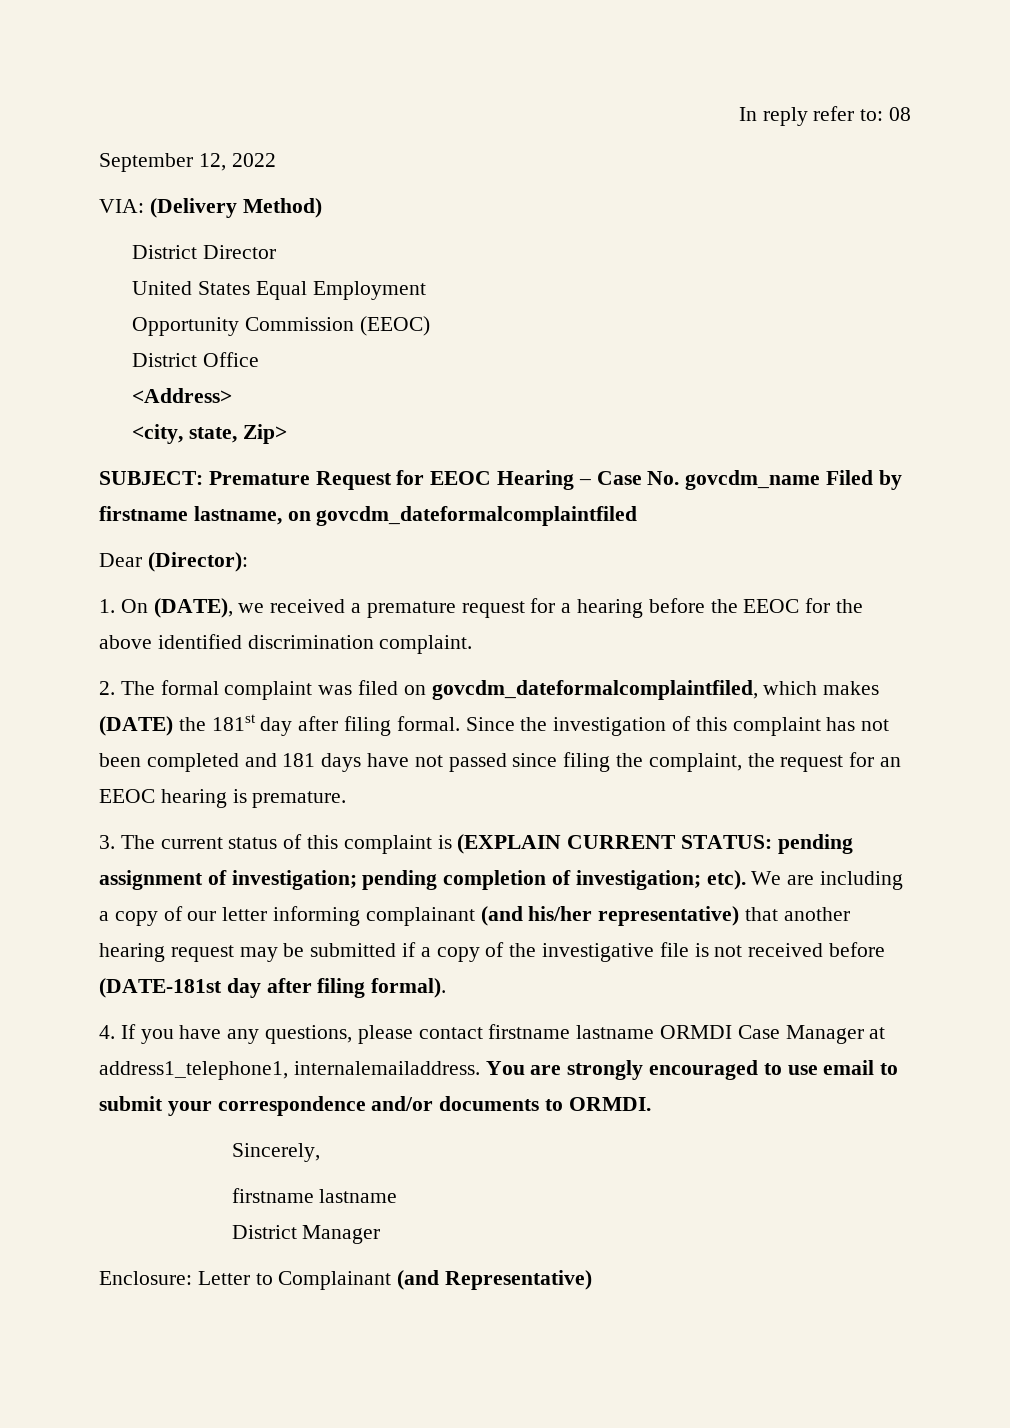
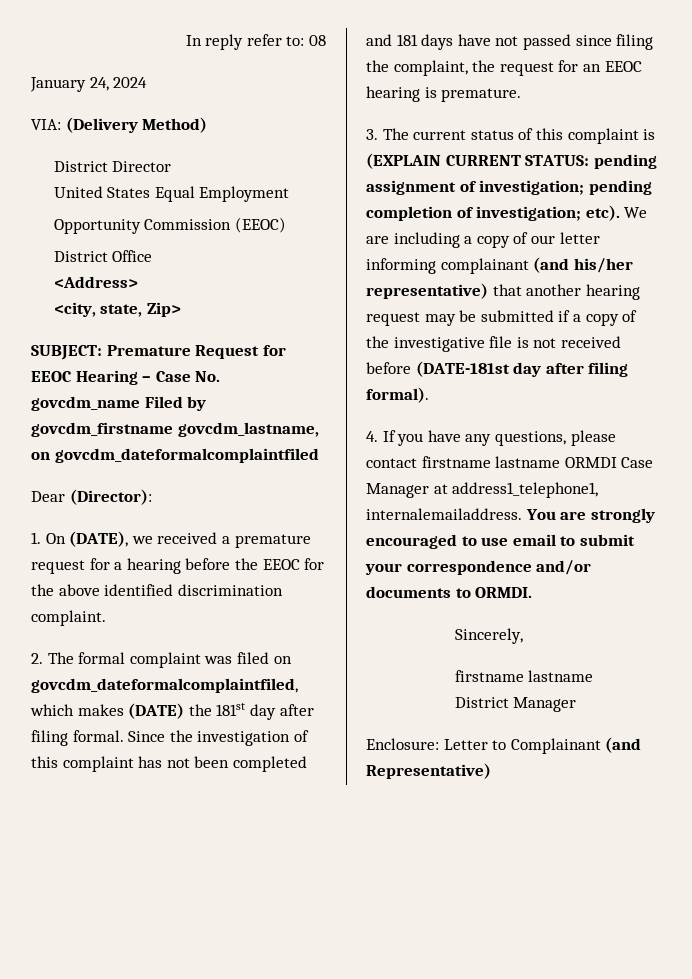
[99,153,276,172] September 12, 2022 -> [30,77,148,92] January 24, 2024
[99,506,282,525] firstname lastname, -> [31,422,319,437] govcdm_firstname govcdm_lastname,

